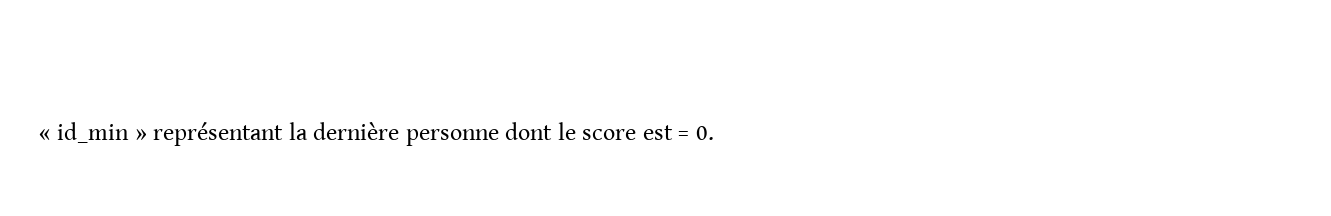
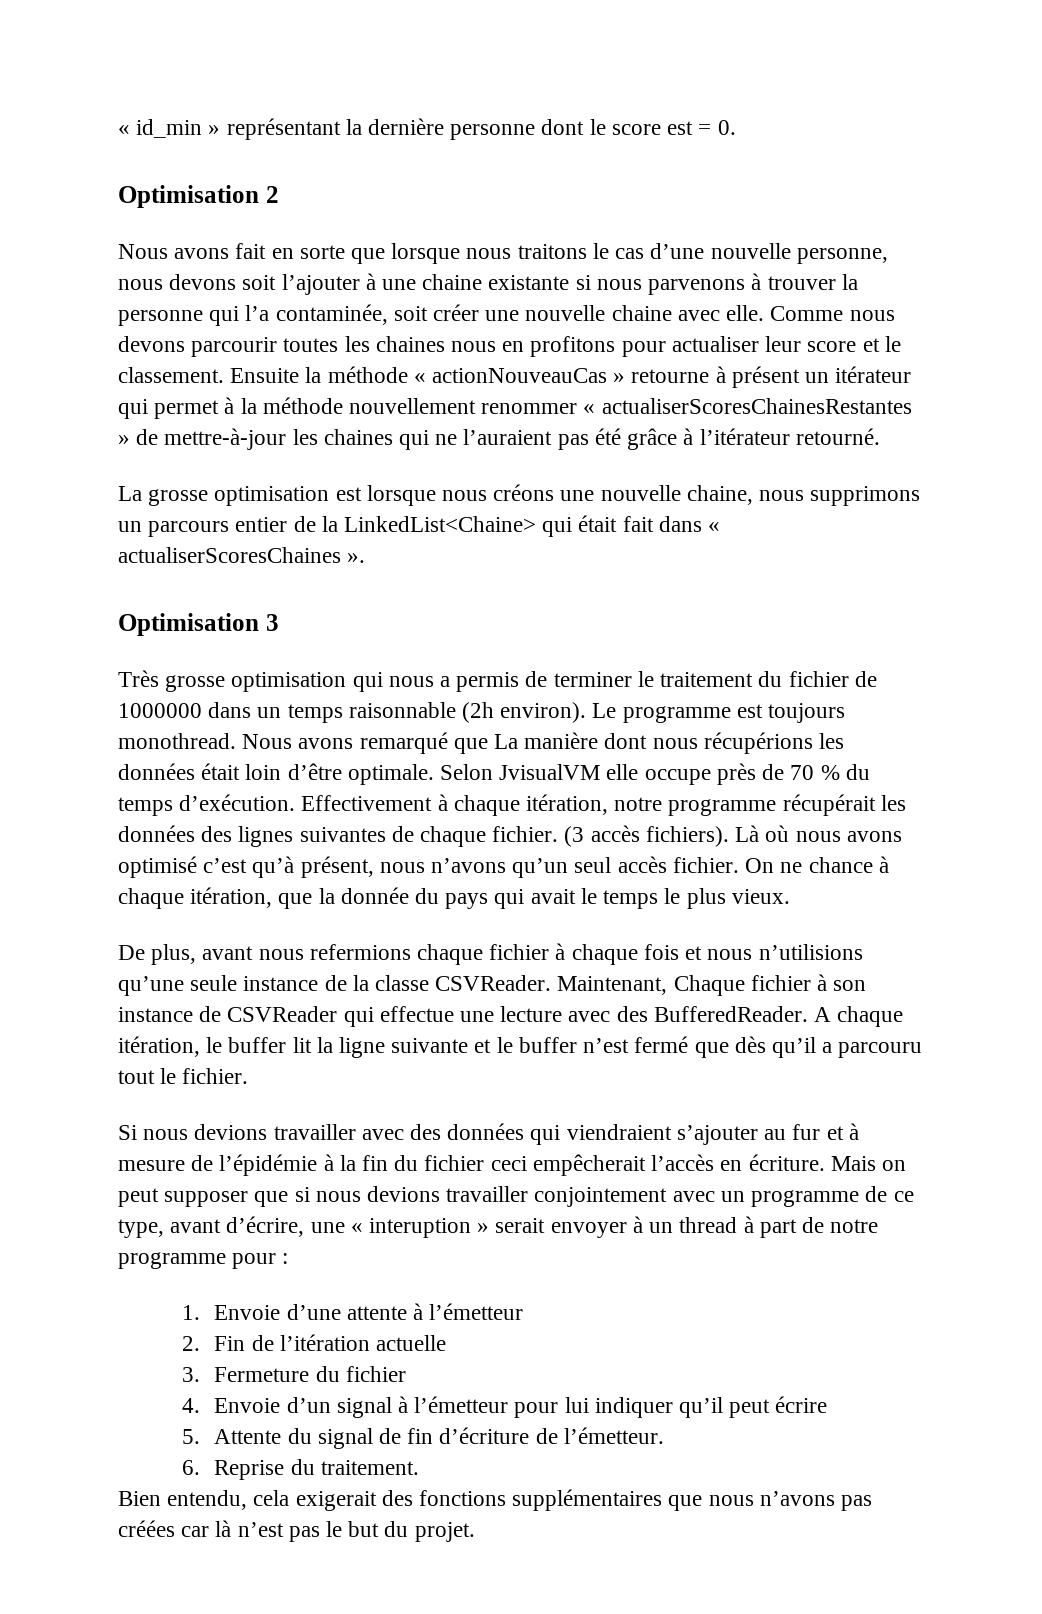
(714, 133) none -> [118,185,279,208] [118,243,888,264] [118,273,858,295] [118,304,895,326] [118,336,901,357] [118,366,912,388] [118,397,912,419] [118,428,880,450] [118,484,921,506] [118,515,721,537] [118,547,366,563] [118,613,279,636] [118,670,877,692] [118,702,846,723] [118,732,845,754] [118,763,870,785] [118,794,906,816] [118,825,902,847] [118,856,889,878] [118,887,790,909] [118,943,863,965] [118,974,867,996] [118,1006,904,1027] [118,1036,923,1058] [118,1068,249,1084] [118,1123,859,1145] [118,1154,906,1176] [118,1186,914,1207] [118,1216,879,1238] [118,1252,289,1269] [182,1303,524,1320] [182,1334,446,1351] [182,1366,406,1382] [182,1396,828,1418] [182,1427,664,1449] [182,1459,419,1480] [118,1489,873,1511] [118,1520,475,1542] // Optimisation 2 // Nous avons fait en sorte que lorsque nous traitons le cas d’une nouvelle personne, nous devons soit l’ajouter à une chaine existante si nous parvenons à trouver la personne qui l’a contaminée, soit créer une nouvelle chaine avec elle. Comme nous devons parcourir toutes les chaines nous en profitons pour actualiser leur score et le classement. Ensuite la méthode « actionNouveauCas » retourne à présent un itérateur qui permet à la méthode nouvellement renommer « actualiserScoresChainesRestantes » de mettre-à-jour les chaines qui ne l’auraient pas été grâce à l’itérateur retourné. // La grosse optimisation est lorsque nous créons une nouvelle chaine, nous supprimons un parcours entier de la LinkedList<Chaine> qui était fait dans « actualiserScoresChaines ». // Optimisation 3 // Très grosse optimisation qui nous a permis de terminer le traitement du fichier de 1000000 dans un temps raisonnable (2h environ). Le programme est toujours monothread. Nous avons remarqué que La manière dont nous récupérions les données était loin d’être optimale. Selon JvisualVM elle occupe près de 70 % du temps d’exécution. Effectivement à chaque itération, notre programme récupérait les données des lignes suivantes de chaque fichier. (3 accès fichiers). Là où nous avons optimisé c’est qu’à présent, nous n’avons qu’un seul accès fichier. On ne chance à chaque itération, que la donnée du pays qui avait le temps le plus vieux. // De plus, avant nous refermions chaque fichier à chaque fois et nous n’utilisions qu’une seule instance de la classe CSVReader. Maintenant, Chaque fichier à son instance de CSVReader qui effectue une lecture avec des BufferedReader. A chaque itération, le buffer lit la ligne suivante et le buffer n’est fermé que dès qu’il a parcouru tout le fichier. // Si nous devions travailler avec des données qui viendraient s’ajouter au fur et à mesure de l’épidémie à la fin du fichier ceci empêcherait l’accès en écriture. Mais on peut supposer que si nous devions travailler conjointement avec un programme de ce type, avant d’écrire, une « interuption » serait envoyer à un thread à part de notre programme pour : // 1. Envoie d’une attente à l’émetteur // 2. Fin de l’itération actuelle // 3. Fermeture du fichier // 4. Envoie d’un signal à l’émetteur pour lui indiquer qu’il peut écrire // 5. Attente du signal de fin d’écriture de l’émetteur. // 6. Reprise du traitement. // Bien entendu, cela exigerait des fonctions supplémentaires que nous n’avons pas créées car là n’est pas le but du projet.

